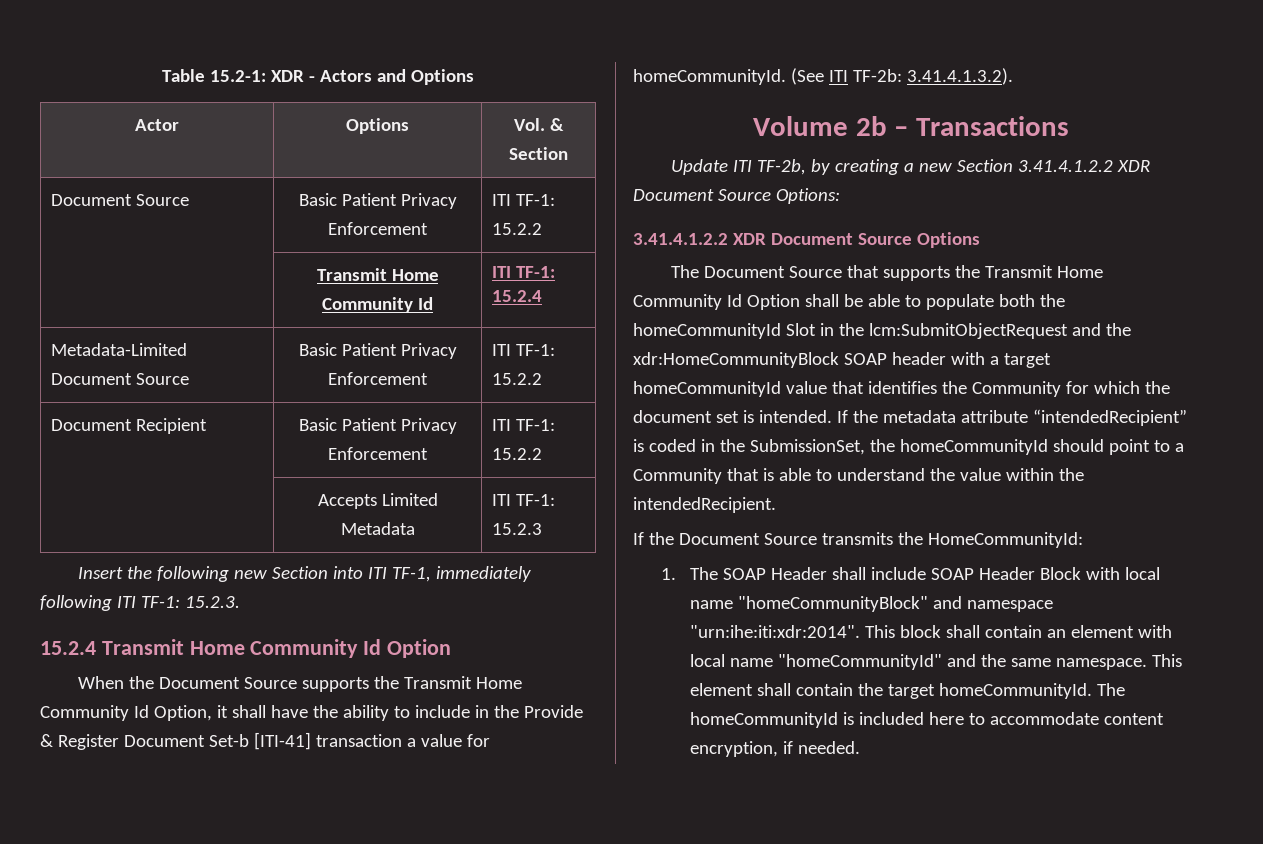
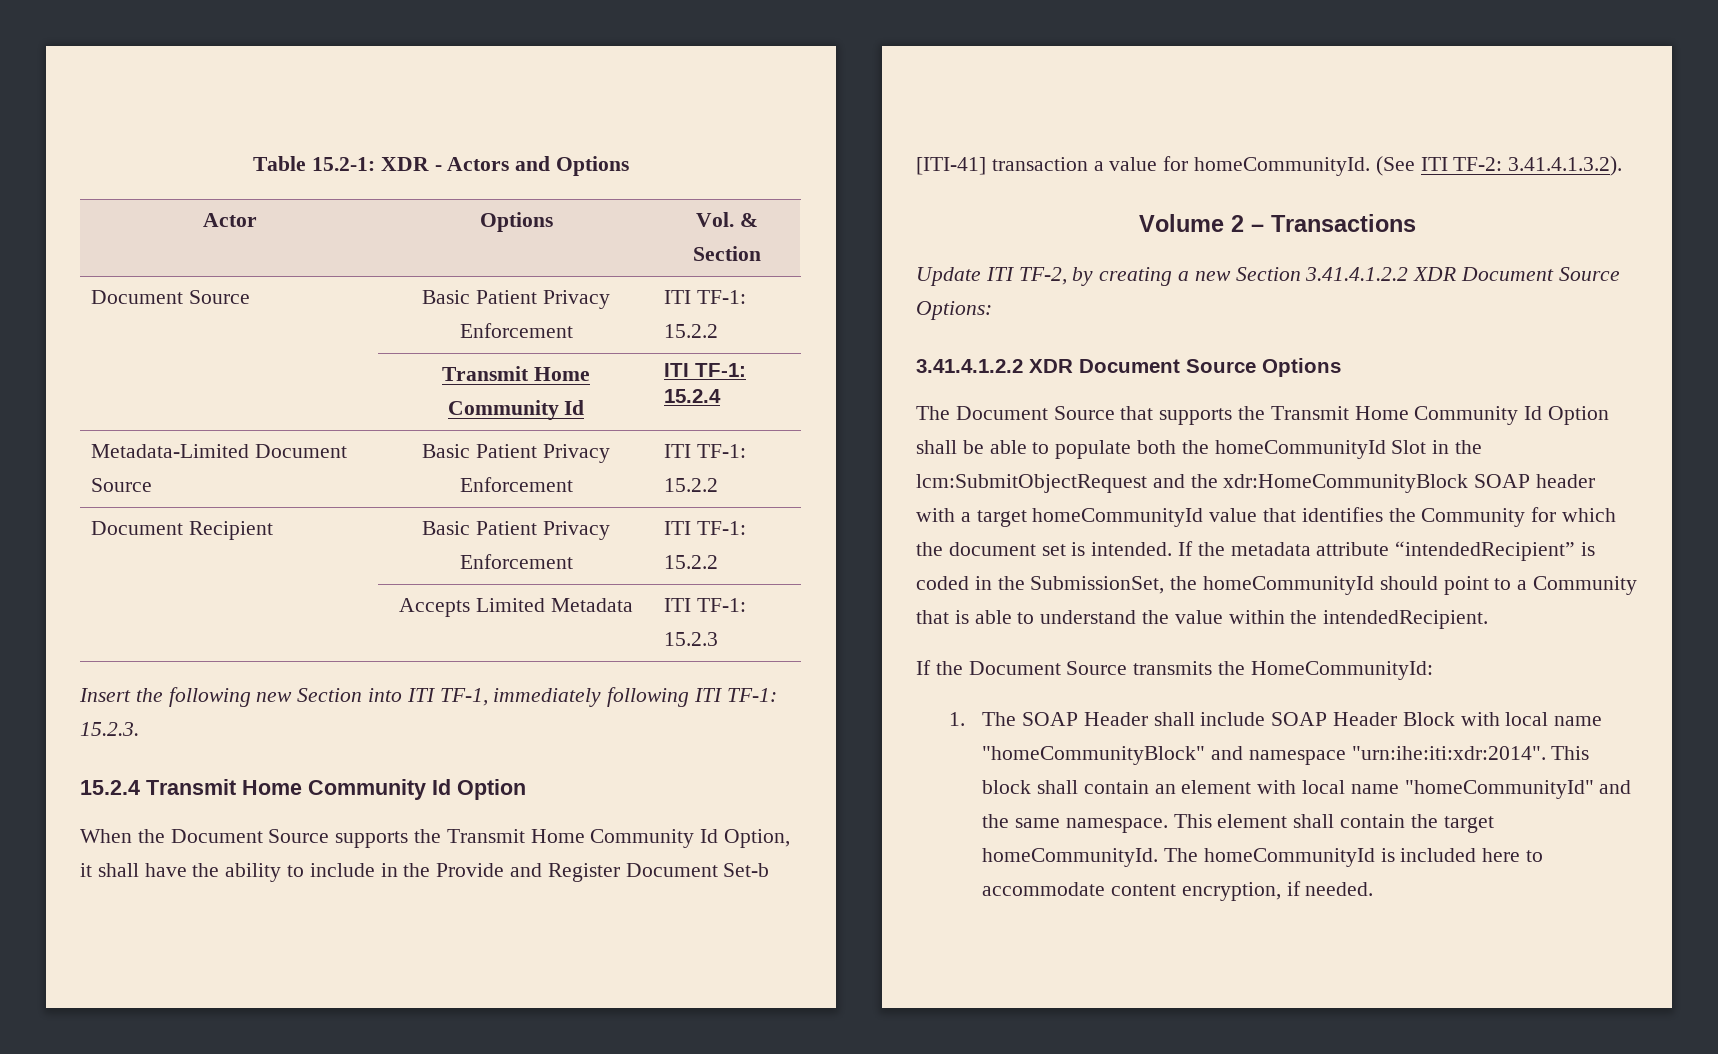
[40,734,53,747] & -> [510,863,543,877] and
[852,69,902,82] TF-2b: -> [1453,157,1503,171] TF-2:
[855,116,887,136] 2b -> [1230,215,1244,232] 2
[757,159,807,175] TF-2b, -> [1018,267,1067,285] TF-2,

